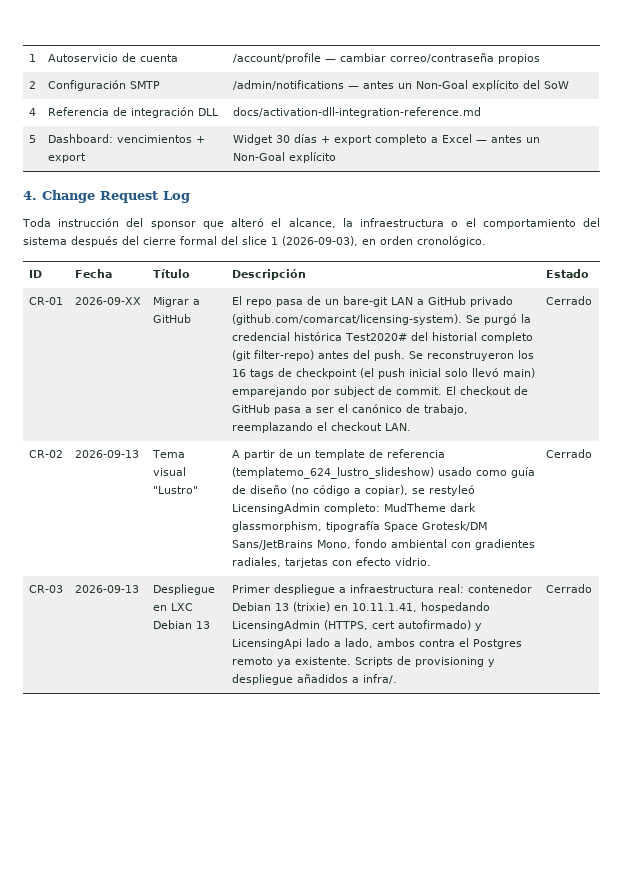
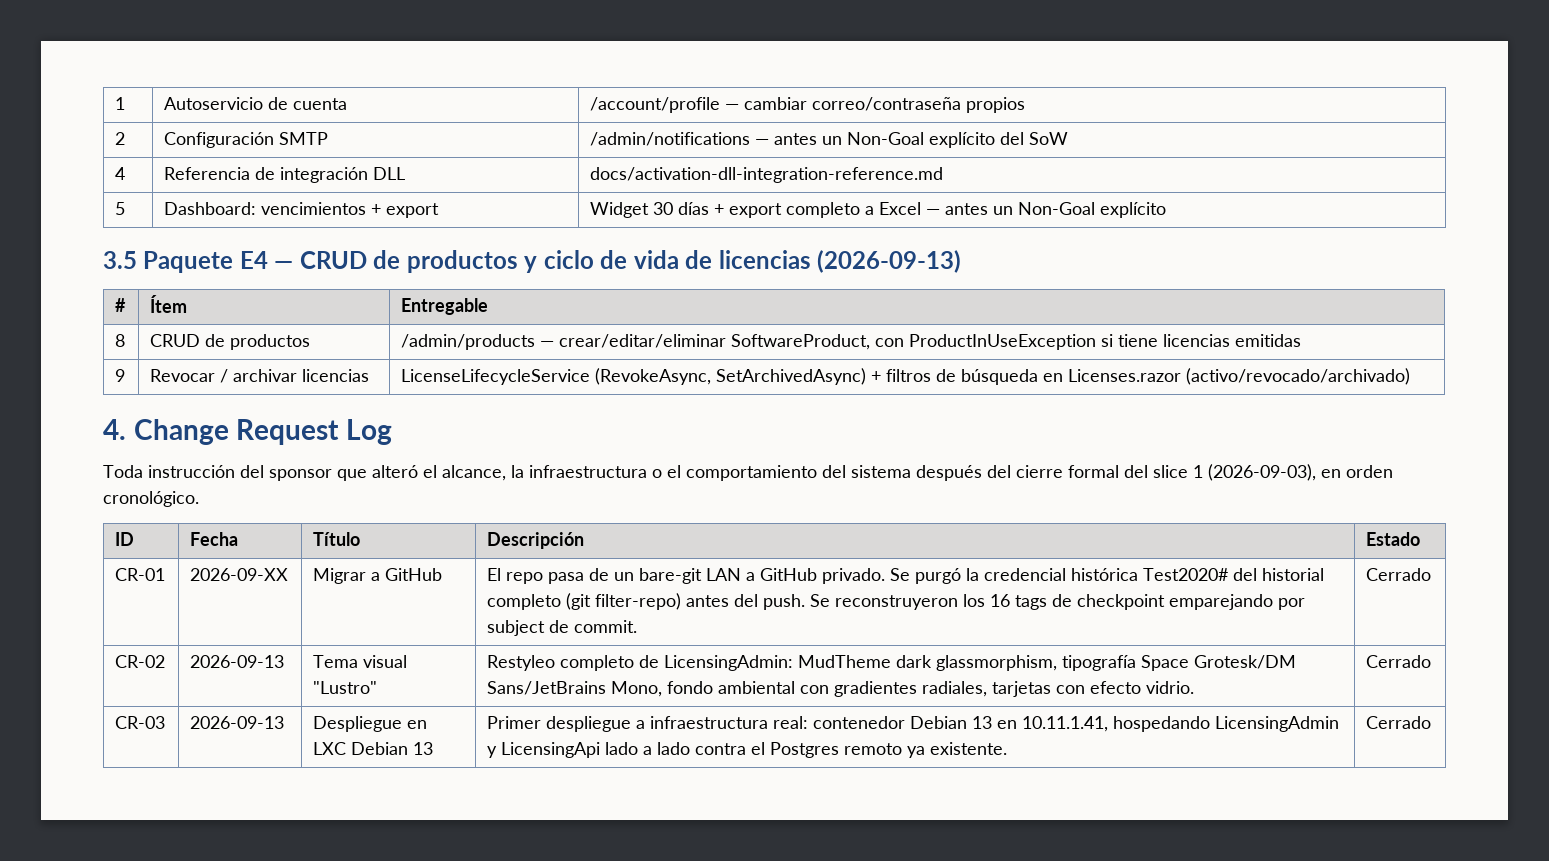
(336, 157) none -> [103,250,962,273] [115,298,127,312] [150,295,188,313] [401,298,489,315] [115,334,126,347] [150,334,311,350] [401,334,1302,350] [115,369,126,382] [150,369,370,383] [401,368,1411,385] // 3.5 Paquete E4 — CRUD de productos y ciclo de vida de licencias (2026-09-13) // # | Ítem | Entregable // 8 | CRUD de productos | /admin/products — crear/editar/eliminar SoftwareProduct, con ProductInUseException si tiene licencias emitidas // 9 | Revocar / archivar licencias | LicenseLifecycleService (RevokeAsync, SetArchivedAsync) + filtros de búsqueda en Licenses.razor (activo/revocado/archivado)
[469,296,513,307] [231,314,462,325] privado (github.com/comarcat/licensing-system). -> [822,568,886,584] privado.
[359,368,535,379] (el push inicial solo llevó main) -> (1166, 602) none
[445,386,528,395] [231,404,468,415] [231,422,411,433] El checkout de GitHub pasa a ser el canónico de trabajo, reemplazando el checkout LAN. -> (638, 626) none
[231,449,445,460] [231,467,535,479] [231,485,475,496] [231,503,380,514] A partir de un template de referencia (templatemo_624_lustro_slideshow) usado como guía de diseño (no código a copiar), se restyleó LicensingAdmin completo: -> [487,655,794,671] Restyleo completo de LicensingAdmin:
[292,602,330,612] (trixie) -> (993, 722) none
[323,620,471,630] (HTTPS, cert autofirmado) -> (1340, 724) none
[344,638,415,648] lado, ambos -> [657,742,691,755] lado
[354,656,495,667] [231,674,397,685] Scripts de provisioning y despliegue añadidos a infra/. -> (1008, 748) none

